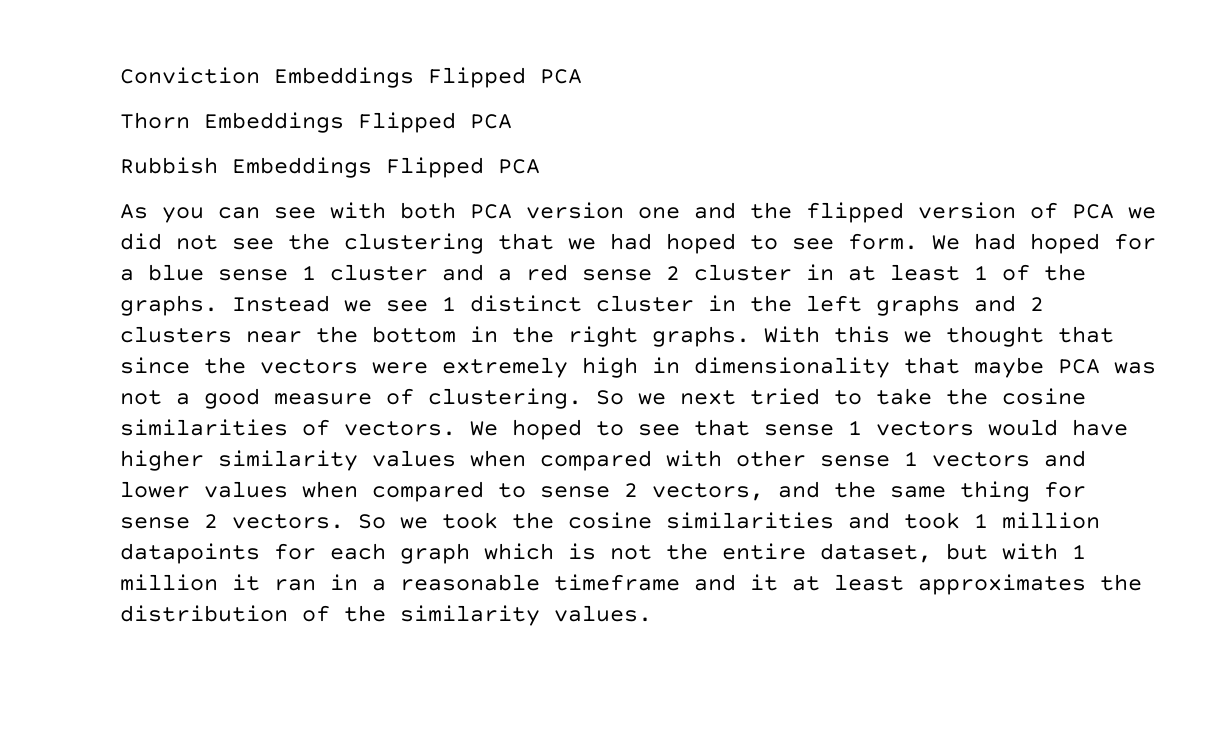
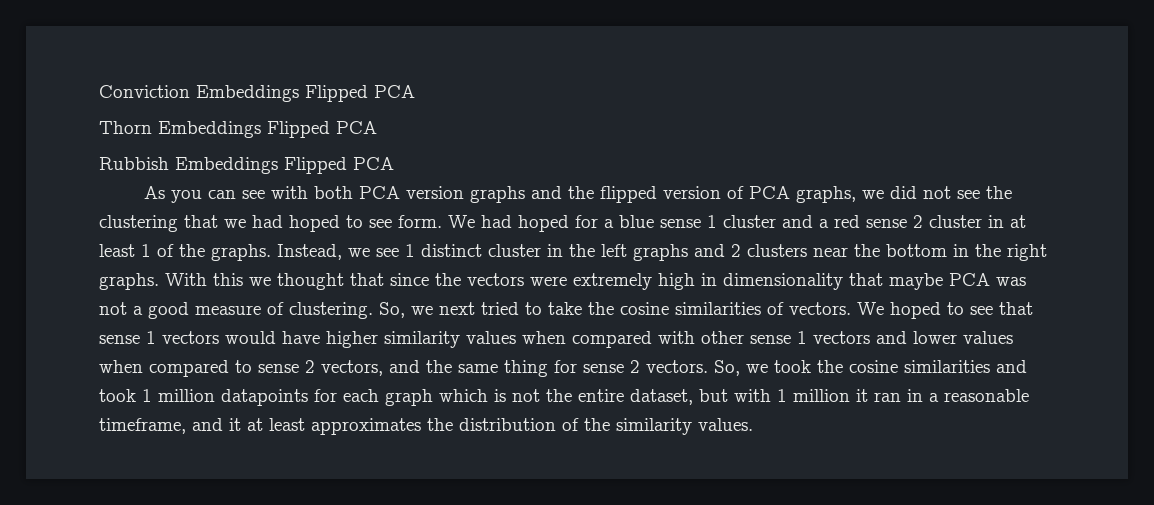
[638,207,680,219] one -> [469,186,525,203] graphs
(1114, 211) none -> [795,186,856,203] graphs,
[232,295,330,312] Instead -> [277,244,342,260] Instead,
[596,390,624,405] So -> [379,302,405,318] So,
[358,514,386,529] So -> [714,360,740,376] So,
[554,574,680,591] timeframe -> [99,418,186,434] timeframe,

